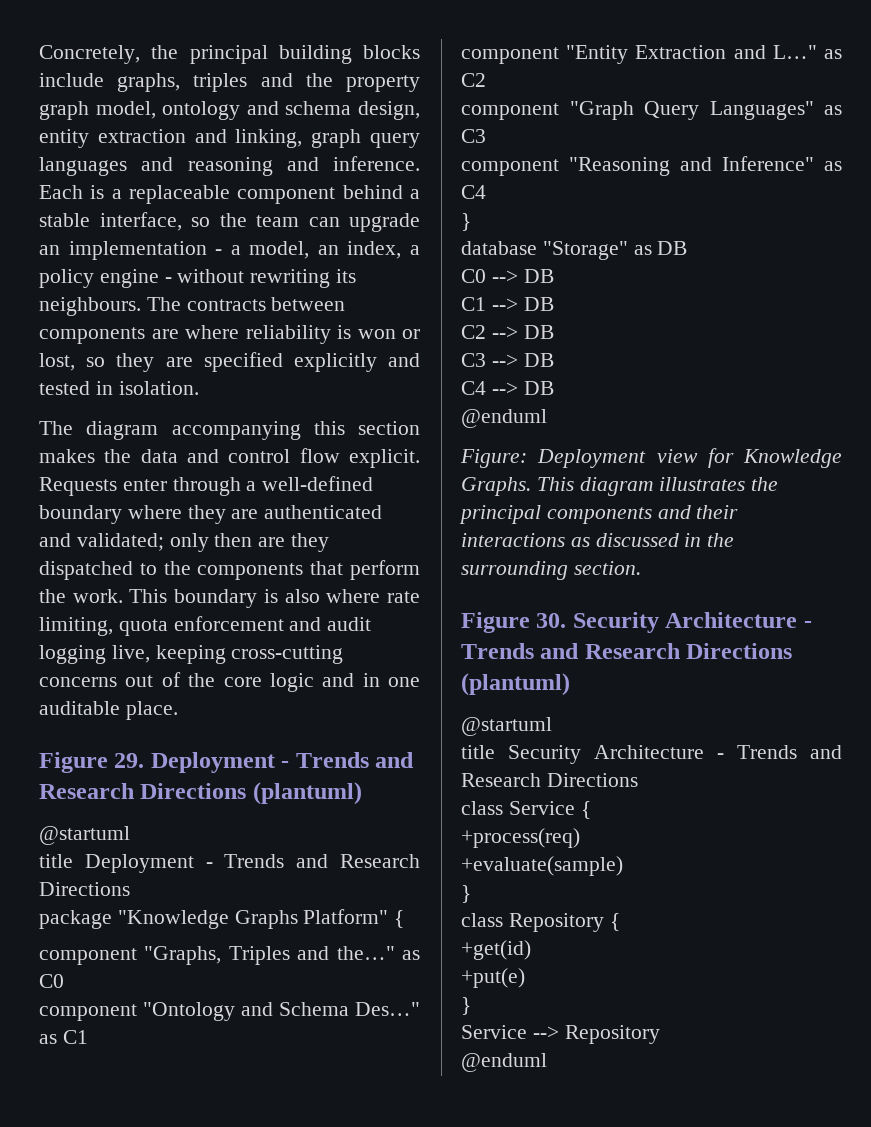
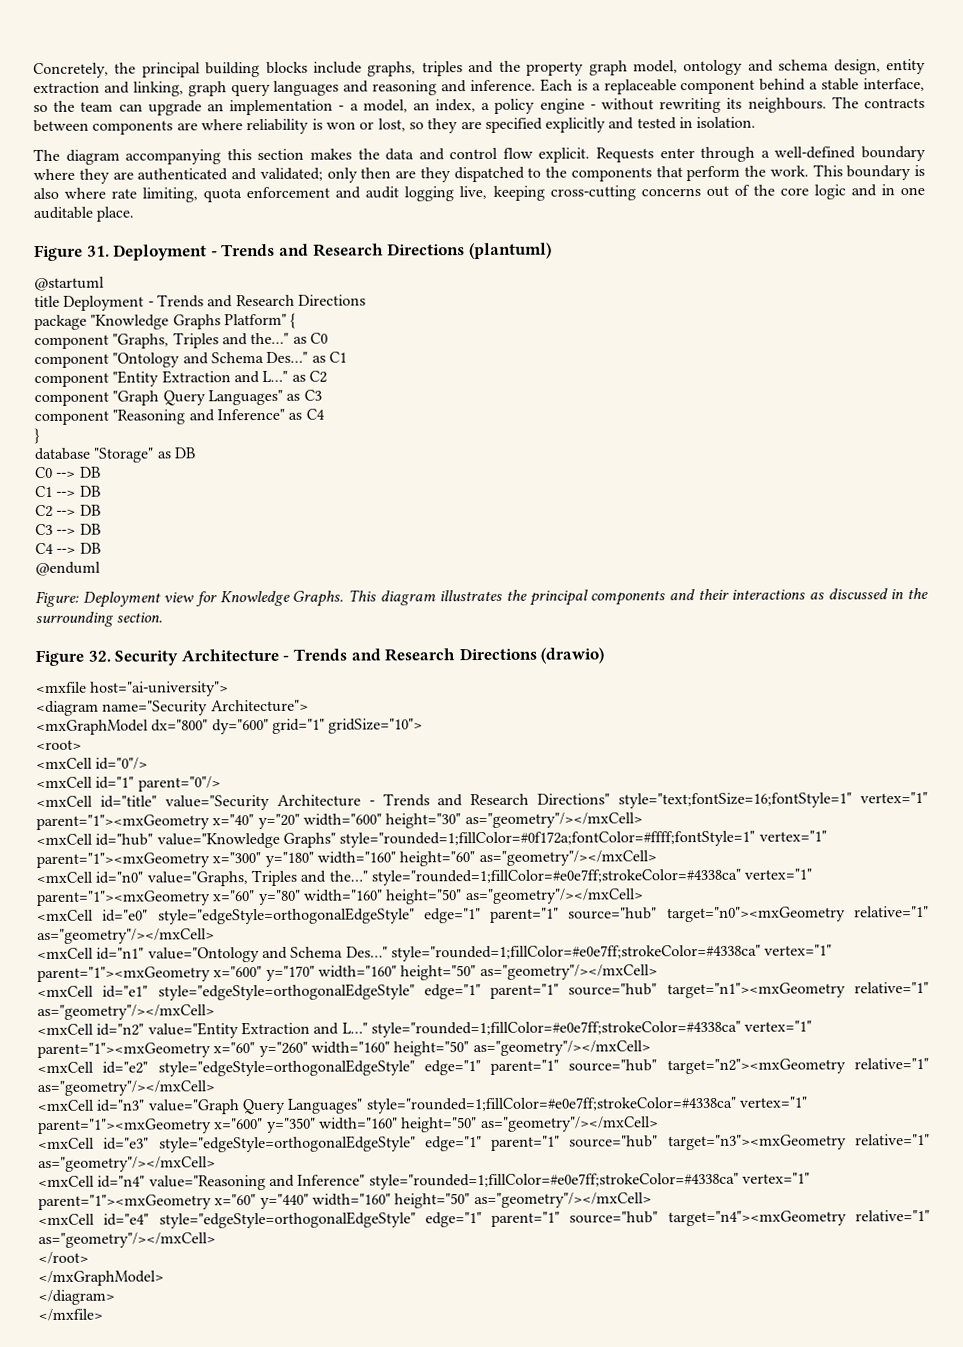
[114,753,145,768] 29. -> [86,245,110,257] 31.
[536,612,812,633] [461,643,793,659] [461,673,570,696] [461,717,552,736] [461,745,842,764] [461,773,638,787] [461,801,591,819] [461,828,580,848] [461,856,623,876] [461,885,471,903] [461,913,620,932] [461,940,531,960] [461,968,525,988] [461,997,471,1015] [461,1025,660,1044] [461,1053,547,1072] 30. Security Architecture - Trends and Research Directions (plantuml) // @startuml // title Security Architecture - Trends and Research Directions // class Service { // +process(req) // +evaluate(sample) // } // class Repository { // +get(id) // +put(e) // } // Service --> Repository // @enduml -> [87,647,605,666] [36,681,230,697] [36,699,309,717] [36,718,424,736] [36,739,82,751] [36,757,149,770] [36,776,221,792] [36,791,929,811] [36,812,643,831] [36,830,827,849] [36,850,657,869] [36,868,813,887] [36,888,644,907] [37,905,930,925] [37,928,215,945] [37,944,833,963] [37,964,658,983] [37,981,930,1001] [37,1004,215,1021] [37,1020,813,1039] [37,1040,651,1059] [37,1057,930,1077] [37,1080,215,1097] [37,1096,807,1115] [38,1116,659,1135] [38,1133,931,1153] [38,1156,216,1173] [38,1172,810,1191] [38,1192,652,1211] [38,1209,931,1229] [38,1232,216,1249] [38,1251,89,1265] [38,1270,164,1287] [38,1289,115,1306] [38,1308,103,1322] 32. Security Architecture - Trends and Research Directions (drawio) // <mxfile host="ai-university"> // <diagram name="Security Architecture"> // <mxGraphModel dx="800" dy="600" grid="1" gridSize="10"> // <root> // <mxCell id="0"/> // <mxCell id="1" parent="0"/> // <mxCell id="title" value="Security Architecture - Trends and Research Directions" style="text;fontSize=16;fontStyle=1" vertex="1" parent="1"><mxGeometry x="40" y="20" width="600" height="30" as="geometry"/></mxCell> // <mxCell id="hub" value="Knowledge Graphs" style="rounded=1;fillColor=#0f172a;fontColor=#ffff;fontStyle=1" vertex="1" parent="1"><mxGeometry x="300" y="180" width="160" height="60" as="geometry"/></mxCell> // <mxCell id="n0" value="Graphs, Triples and the…" style="rounded=1;fillColor=#e0e7ff;strokeColor=#4338ca" vertex="1" parent="1"><mxGeometry x="60" y="80" width="160" height="50" as="geometry"/></mxCell> // <mxCell id="e0" style="edgeStyle=orthogonalEdgeStyle" edge="1" parent="1" source="hub" target="n0"><mxGeometry relative="1" as="geometry"/></mxCell> // <mxCell id="n1" value="Ontology and Schema Des…" style="rounded=1;fillColor=#e0e7ff;strokeColor=#4338ca" vertex="1" parent="1"><mxGeometry x="600" y="170" width="160" height="50" as="geometry"/></mxCell> // <mxCell id="e1" style="edgeStyle=orthogonalEdgeStyle" edge="1" parent="1" source="hub" target="n1"><mxGeometry relative="1" as="geometry"/></mxCell> // <mxCell id="n2" value="Entity Extraction and L…" style="rounded=1;fillColor=#e0e7ff;strokeColor=#4338ca" vertex="1" parent="1"><mxGeometry x="60" y="260" width="160" height="50" as="geometry"/></mxCell> // <mxCell id="e2" style="edgeStyle=orthogonalEdgeStyle" edge="1" parent="1" source="hub" target="n2"><mxGeometry relative="1" as="geometry"/></mxCell> // <mxCell id="n3" value="Graph Query Languages" style="rounded=1;fillColor=#e0e7ff;strokeColor=#4338ca" vertex="1" parent="1"><mxGeometry x="600" y="350" width="160" height="50" as="geometry"/></mxCell> // <mxCell id="e3" style="edgeStyle=orthogonalEdgeStyle" edge="1" parent="1" source="hub" target="n3"><mxGeometry relative="1" as="geometry"/></mxCell> // <mxCell id="n4" value="Reasoning and Inference" style="rounded=1;fillColor=#e0e7ff;strokeColor=#4338ca" vertex="1" parent="1"><mxGeometry x="60" y="440" width="160" height="50" as="geometry"/></mxCell> // <mxCell id="e4" style="edgeStyle=orthogonalEdgeStyle" edge="1" parent="1" source="hub" target="n4"><mxGeometry relative="1" as="geometry"/></mxCell> // </root> // </mxGraphModel> // </diagram> // </mxfile>

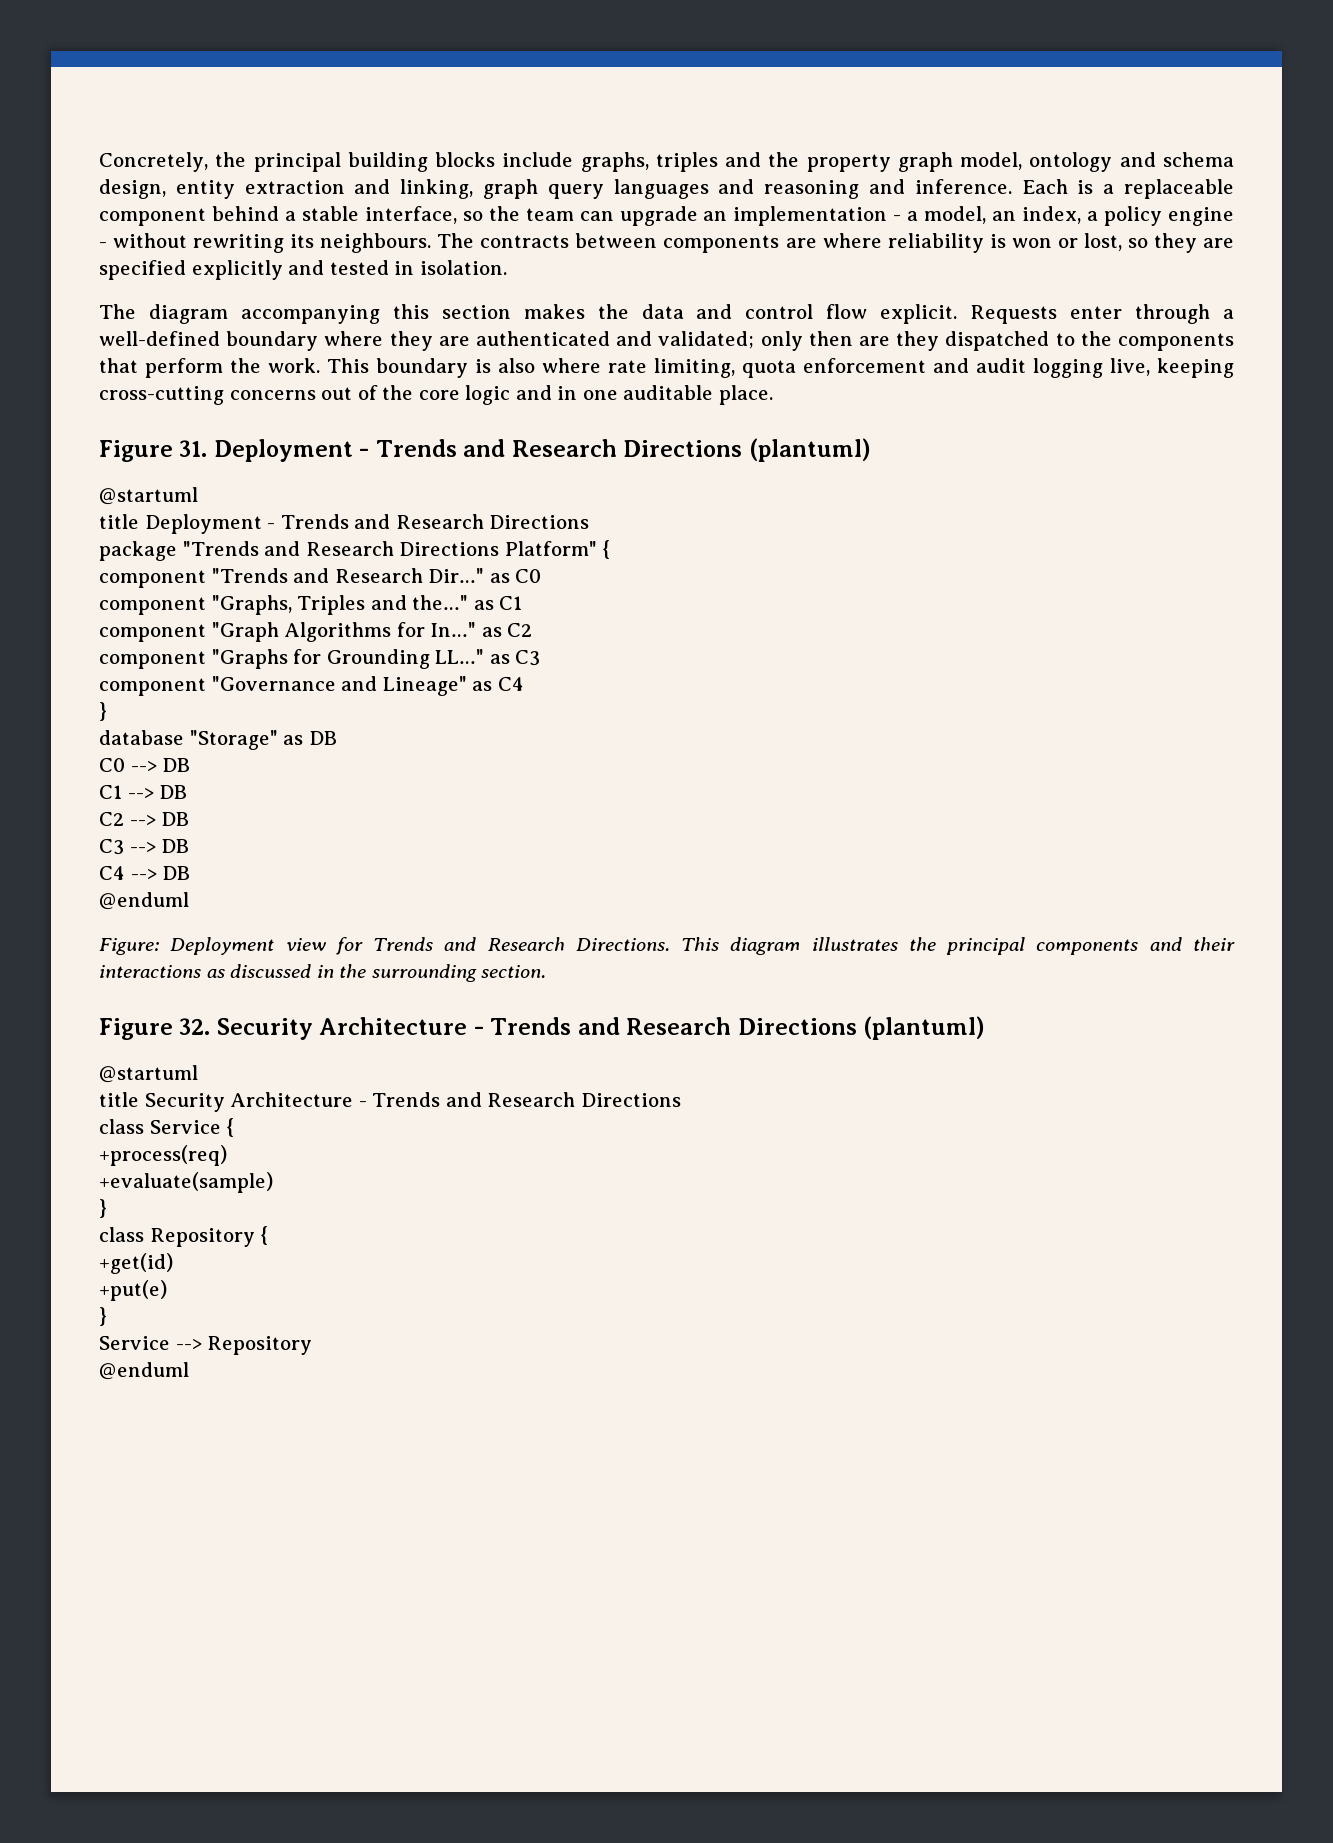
[90,312,297,330] "Knowledge Graphs Platform" { -> [182,540,611,559] [99,568,542,588] "Trends and Research Directions Platform" { // component "Trends and Research Dir…" as C0
[309,332,328,344] [34,351,347,369] [34,370,289,388] C0 // component "Ontology and Schema Des…" as C1 // component "Entity Extraction and L…" -> [499,596,523,610] [99,622,477,642] C1 // component "Graph Algorithms for In…"
[112,389,283,406] "Graph Query Languages" -> [211,649,485,669] "Graphs for Grounding LL…"
[112,408,285,425] "Reasoning and Inference" -> [211,676,467,696] "Governance and Lineage"
[219,590,345,607] Knowledge Graphs. -> [373,937,670,951] Trends and Research Directions.
[540,647,605,664] [36,681,230,697] [36,699,309,717] [36,718,424,736] [36,739,82,751] [36,757,149,770] [36,776,221,792] [36,791,929,811] [36,812,643,831] [36,830,827,849] [36,850,657,869] [36,868,813,887] [36,888,644,907] [37,905,930,925] [37,928,215,945] [37,944,833,963] [37,964,658,983] [37,981,930,1001] [37,1004,215,1021] [37,1020,813,1039] [37,1040,651,1059] [37,1057,930,1077] [37,1080,215,1097] [37,1096,807,1115] [38,1116,659,1135] [38,1133,931,1153] [38,1156,216,1173] [38,1172,810,1191] [38,1192,652,1211] [38,1209,931,1229] [38,1232,216,1249] [38,1251,89,1265] [38,1270,164,1287] [38,1289,115,1306] [38,1308,103,1322] (drawio) // <mxfile host="ai-university"> // <diagram name="Security Architecture"> // <mxGraphModel dx="800" dy="600" grid="1" gridSize="10"> // <root> // <mxCell id="0"/> // <mxCell id="1" parent="0"/> // <mxCell id="title" value="Security Architecture - Trends and Research Directions" style="text;fontSize=16;fontStyle=1" vertex="1" parent="1"><mxGeometry x="40" y="20" width="600" height="30" as="geometry"/></mxCell> // <mxCell id="hub" value="Knowledge Graphs" style="rounded=1;fillColor=#0f172a;fontColor=#ffff;fontStyle=1" vertex="1" parent="1"><mxGeometry x="300" y="180" width="160" height="60" as="geometry"/></mxCell> // <mxCell id="n0" value="Graphs, Triples and the…" style="rounded=1;fillColor=#e0e7ff;strokeColor=#4338ca" vertex="1" parent="1"><mxGeometry x="60" y="80" width="160" height="50" as="geometry"/></mxCell> // <mxCell id="e0" style="edgeStyle=orthogonalEdgeStyle" edge="1" parent="1" source="hub" target="n0"><mxGeometry relative="1" as="geometry"/></mxCell> // <mxCell id="n1" value="Ontology and Schema Des…" style="rounded=1;fillColor=#e0e7ff;strokeColor=#4338ca" vertex="1" parent="1"><mxGeometry x="600" y="170" width="160" height="50" as="geometry"/></mxCell> // <mxCell id="e1" style="edgeStyle=orthogonalEdgeStyle" edge="1" parent="1" source="hub" target="n1"><mxGeometry relative="1" as="geometry"/></mxCell> // <mxCell id="n2" value="Entity Extraction and L…" style="rounded=1;fillColor=#e0e7ff;strokeColor=#4338ca" vertex="1" parent="1"><mxGeometry x="60" y="260" width="160" height="50" as="geometry"/></mxCell> // <mxCell id="e2" style="edgeStyle=orthogonalEdgeStyle" edge="1" parent="1" source="hub" target="n2"><mxGeometry relative="1" as="geometry"/></mxCell> // <mxCell id="n3" value="Graph Query Languages" style="rounded=1;fillColor=#e0e7ff;strokeColor=#4338ca" vertex="1" parent="1"><mxGeometry x="600" y="350" width="160" height="50" as="geometry"/></mxCell> // <mxCell id="e3" style="edgeStyle=orthogonalEdgeStyle" edge="1" parent="1" source="hub" target="n3"><mxGeometry relative="1" as="geometry"/></mxCell> // <mxCell id="n4" value="Reasoning and Inference" style="rounded=1;fillColor=#e0e7ff;strokeColor=#4338ca" vertex="1" parent="1"><mxGeometry x="60" y="440" width="160" height="50" as="geometry"/></mxCell> // <mxCell id="e4" style="edgeStyle=orthogonalEdgeStyle" edge="1" parent="1" source="hub" target="n4"><mxGeometry relative="1" as="geometry"/></mxCell> // </root> // </mxGraphModel> // </diagram> // </mxfile> -> [863,1016,986,1040] [99,1065,198,1083] [99,1092,681,1112] [99,1118,235,1137] [99,1145,227,1166] [99,1172,273,1193] [99,1199,107,1218] [99,1226,269,1247] [99,1253,173,1274] [99,1280,167,1301] [99,1307,107,1326] [99,1336,313,1355] [99,1362,189,1380] (plantuml) // @startuml // title Security Architecture - Trends and Research Directions // class Service { // +process(req) // +evaluate(sample) // } // class Repository { // +get(id) // +put(e) // } // Service --> Repository // @enduml

